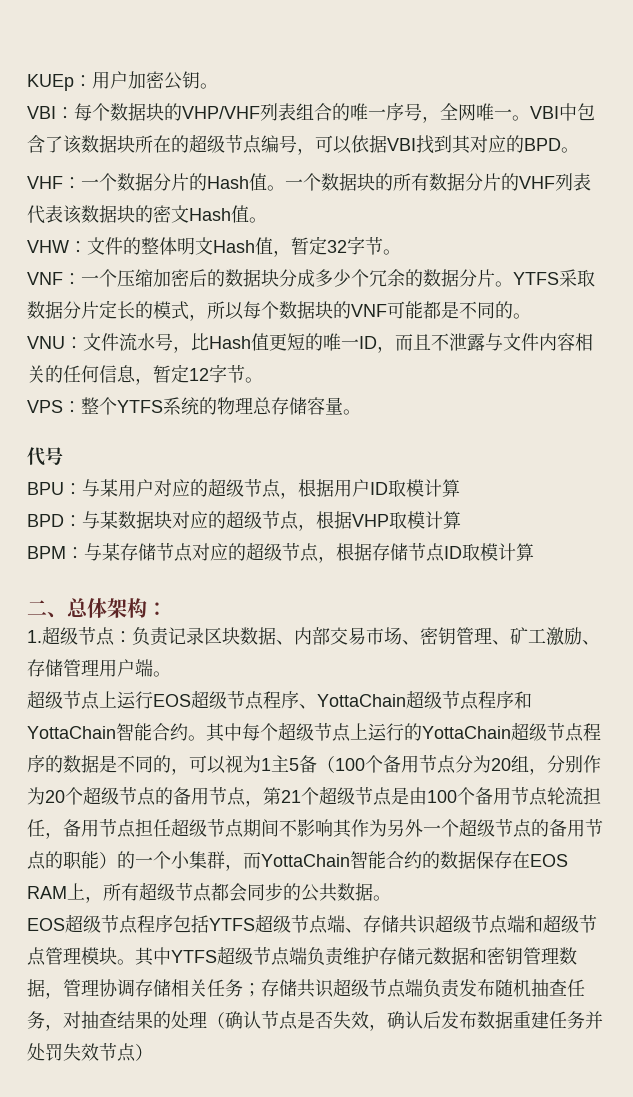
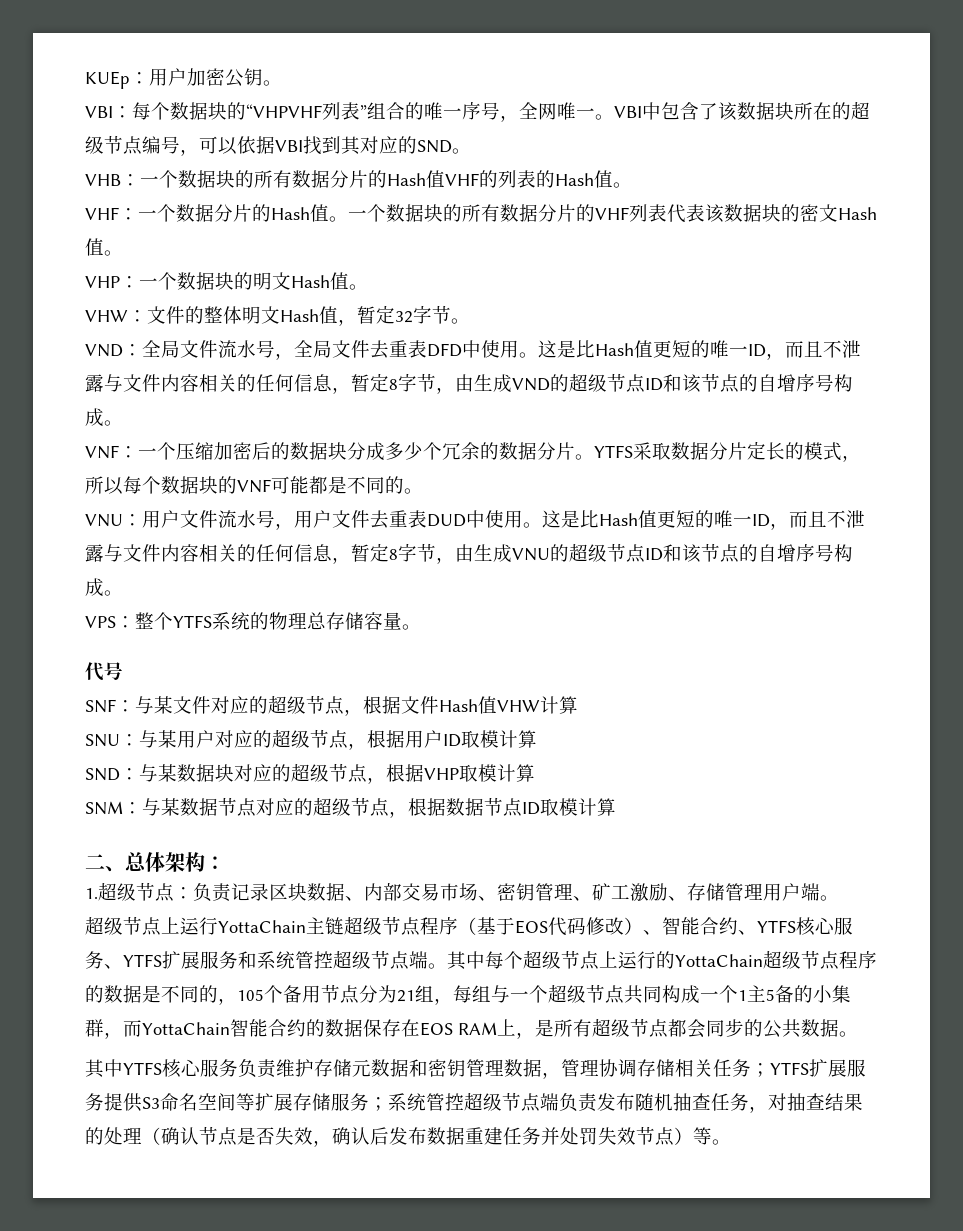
[182,103,296,121] VHP/VHF列表 -> [246,102,367,120] “VHPVHF列表”
[524,138,561,151] BPD -> [417,140,471,154] [85,170,613,188] SND。 // VHB：一个数据块的所有数据分片的Hash值VHF的列表的Hash值
(267, 220) none -> [85,272,368,290] // VHP：一个数据块的明文Hash值。
(401, 252) none -> [85,340,861,360] [85,373,853,394] [85,408,123,427] // VND：全局文件流水号，全局文件去重表DFD中使用。这是比Hash值更短的唯一ID，而且不泄露与文件内容相关的任何信息，暂定8字节，由生成VND的超级节点ID和该节点的自增序号构成。
[83,333,191,353] 文件流水号， -> [142,510,580,530] 用户文件流水号，用户文件去重表DUD中使用。这是
[189,364,245,383] 12字节 -> [389,543,853,564] [85,578,104,597] 8字节，由生成VNU的超级节点ID和该节点的自增序号构成
[27,482,64,495] BPU -> [85,695,578,716] [85,734,120,747] SNF：与某文件对应的超级节点，根据文件Hash值VHW计算 // SNU
[27,514,64,527] BPD -> [85,768,120,781] SND
[27,543,156,561] BPM：与某存储 -> [85,798,218,816] SNM：与某数据
[372,543,408,561] 存储 -> [446,798,484,816] 数据
[153,690,532,710] [27,723,188,741] EOS超级节点程序、YottaChain超级节点程序和YottaChain智能合约 -> [218,916,853,936] [85,950,428,970] YottaChain主链超级节点程序（基于EOS代码修改）、智能合约、YTFS核心服务、YTFS扩展服务和系统管控超级节点端
[189,755,601,775] [27,786,601,807] [27,818,603,839] [27,851,171,870] 可以视为1主5备（100个备用节点分为20组，分别作为20个超级节点的备用节点，第21个超级节点是由100个备用节点轮流担任，备用节点担任超级节点期间不影响其作为另外一个超级节点的备用节点的职能）的一个 -> [237,984,813,1005] 105个备用节点分为21组，每组与一个超级节点共同构成一个1主5备的
(103, 899) none -> [535,1019,554,1037] 是
[27,914,597,934] [27,946,307,966] EOS超级节点程序包括YTFS超级节点端、存储共识超级节点端和超级节点管理模块。其中YTFS超级节点端 -> [85,1059,238,1078] 其中YTFS核心服务
[261,979,334,998] 存储共识 -> [770,1059,866,1077] [85,1093,464,1112] YTFS扩展服务提供S3命名空间等扩展存储服务；系统管控
(153, 1052) none -> [693,1127,731,1145] 等。

